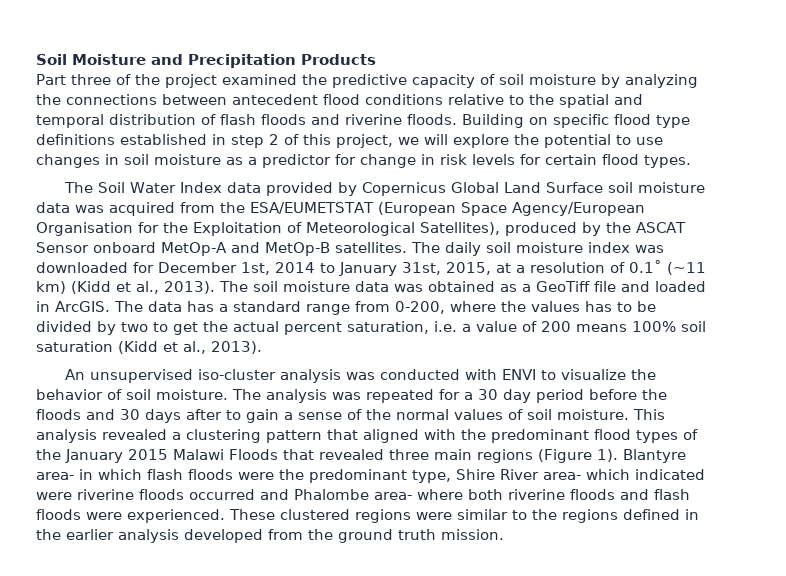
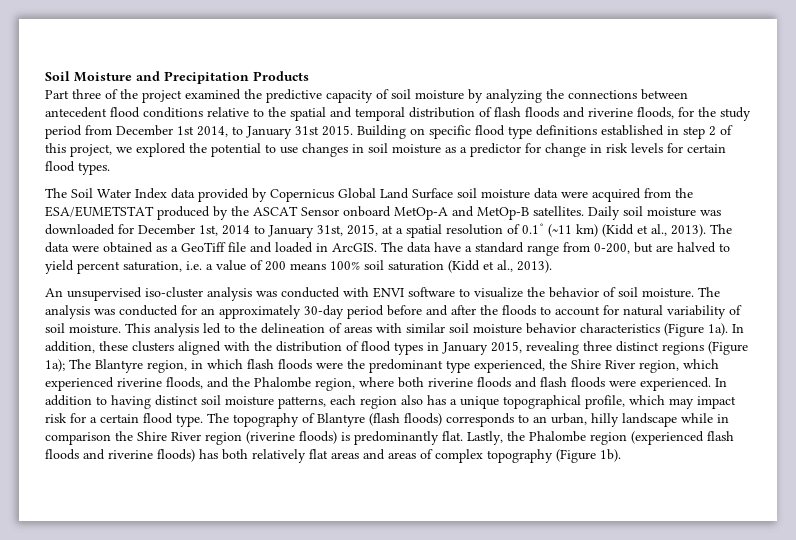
[407,114,457,125] floods. -> [637,107,751,121] [45,125,353,139] floods, for the study period from December 1st 2014, to January 31st 2015.
[424,134,509,148] will explore -> [136,143,186,157] explored
[75,205,104,213] was -> [561,191,588,198] were
[377,202,645,216] [36,222,500,236] (European Space Agency/European Organisation for the Exploitation of Meteorological Satellites), -> (154, 211) none
[411,242,630,256] The daily soil moisture index -> [588,206,696,220] Daily soil moisture
(525, 269) none -> [406,224,442,238] spatial
[253,281,423,292] soil moisture data was -> [45,242,99,253] data were
[187,301,214,312] has -> [434,242,461,252] have
[450,301,656,312] [36,321,279,335] where the values has to be divided by two to get the actual -> [634,242,730,253] [45,260,74,274] but are halved to yield
(536, 374) none -> [408,287,455,297] software
[366,389,667,403] [36,409,503,423] repeated for a 30 day period before the floods and 30 days after to gain a sense of the normal values -> [119,305,726,319] conducted for an approximately 30-day period before and after the floods to account for natural variability
[102,429,698,443] [36,449,686,463] [36,472,74,480] revealed a clustering pattern that aligned with the predominant flood types of the January 2015 Malawi Floods that revealed three main regions (Figure 1). Blantyre area- -> [203,323,744,337] [45,341,748,355] [45,359,187,373] led to the delineation of areas with similar soil moisture behavior characteristics (Figure 1a). In addition, these clusters aligned with the distribution of flood types in January 2015, revealing three distinct regions (Figure 1a); The Blantyre region,
[412,469,705,483] [36,489,412,500] type, Shire River area- which indicated were riverine floods occurred and Phalombe area- -> [446,359,719,373] [45,377,355,391] type experienced, the Shire River region, which experienced riverine floods, and the Phalombe region,
[229,509,699,523] [36,529,504,543] These clustered regions were similar to the regions defined in the earlier analysis developed from the ground truth mission. -> [715,378,727,387] [45,395,736,409] [45,413,729,427] [45,431,734,445] [45,449,621,463] In addition to having distinct soil moisture patterns, each region also has a unique topographical profile, which may impact risk for a certain flood type. The topography of Blantyre (flash floods) corresponds to an urban, hilly landscape while in comparison the Shire River region (riverine floods) is predominantly flat. Lastly, the Phalombe region (experienced flash floods and riverine floods) has both relatively flat areas and areas of complex topography (Figure 1b).

